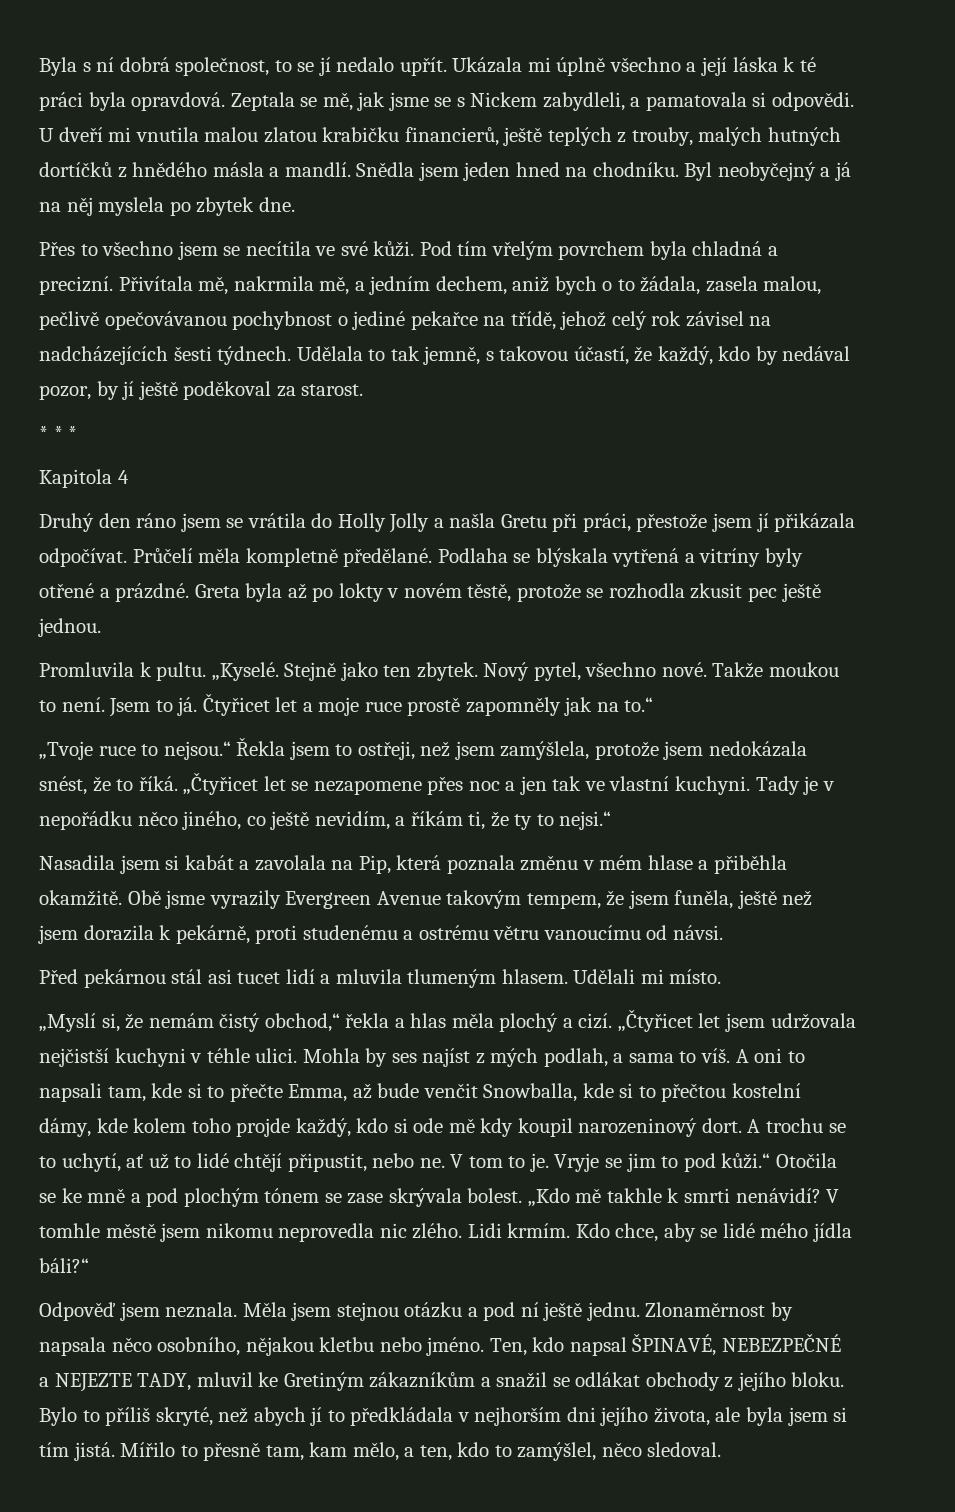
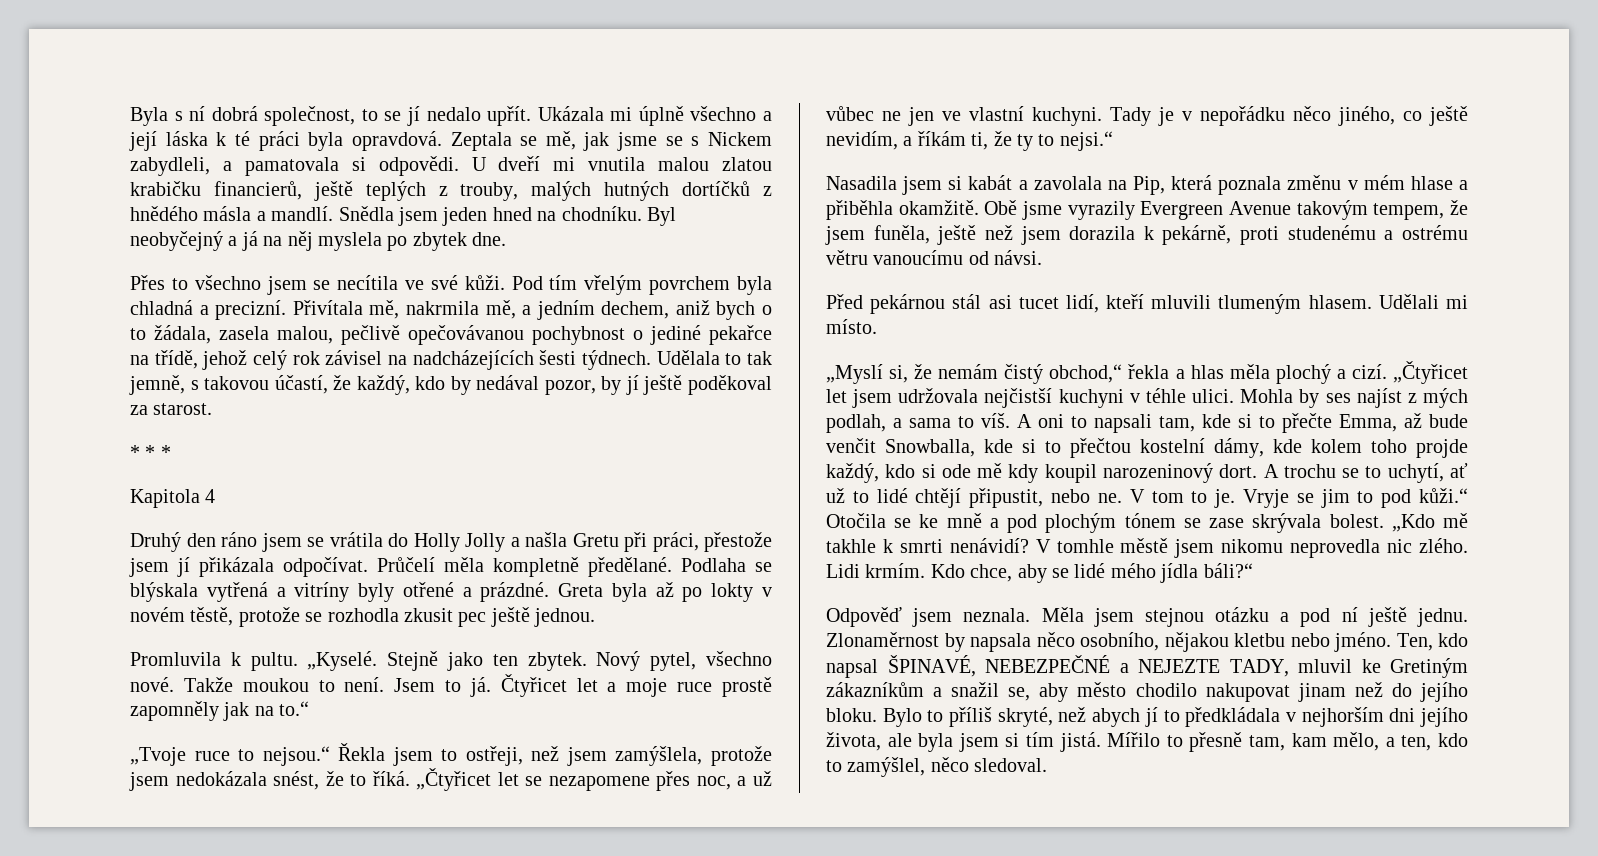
[468,776,582,795] noc a jen tak -> [696,771,773,790] [826,106,934,126] noc, a už vůbec ne jen
[285,969,402,984] lidí a mluvila -> [1065,294,1212,313] lidí, kteří mluvili
[552,1372,734,1391] se odlákat obchody z -> [1008,682,1412,702] se, aby město chodilo nakupovat jinam než do

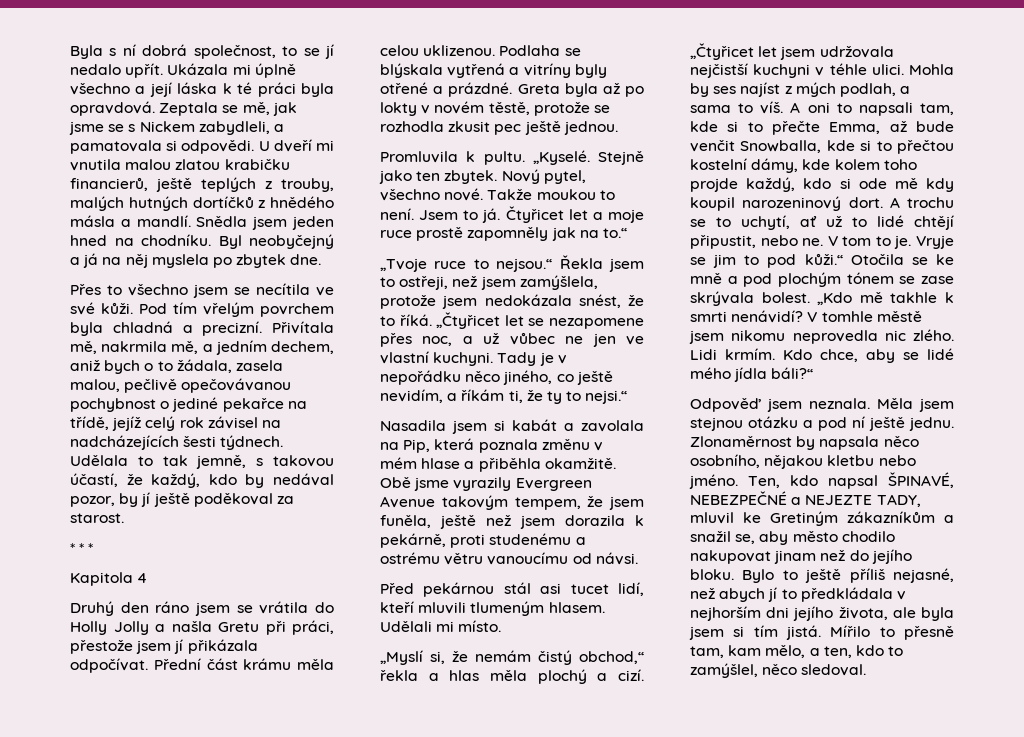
[202,350,248,370] jehož -> [112,416,142,431] jejíž
[377,557,672,577] Průčelí měla kompletně předělané. -> [153,658,334,670] [380,45,496,56] Přední část krámu měla celou uklizenou.
[949,707,1053,727] příliš skryté, -> [805,568,954,583] ještě příliš nejasné,

